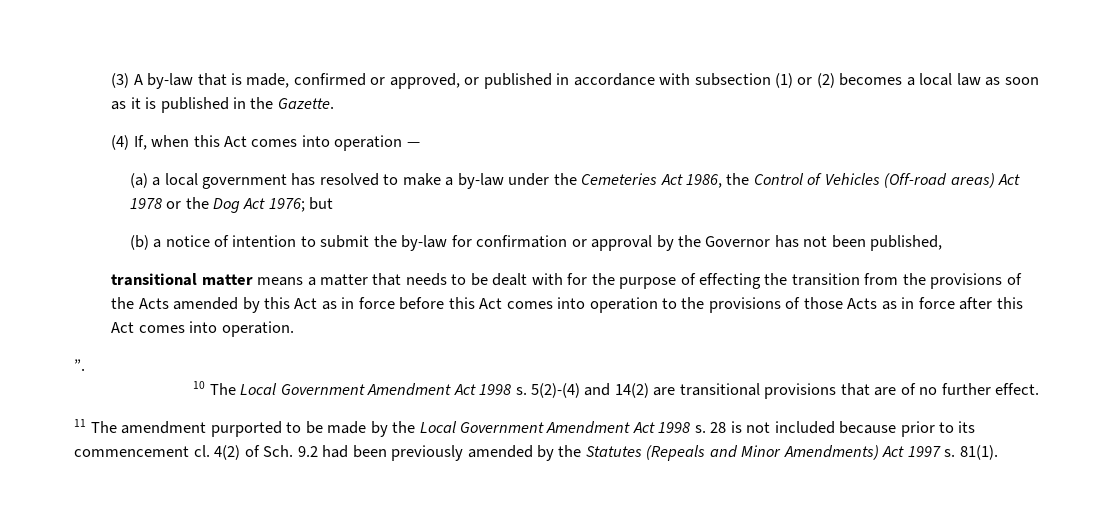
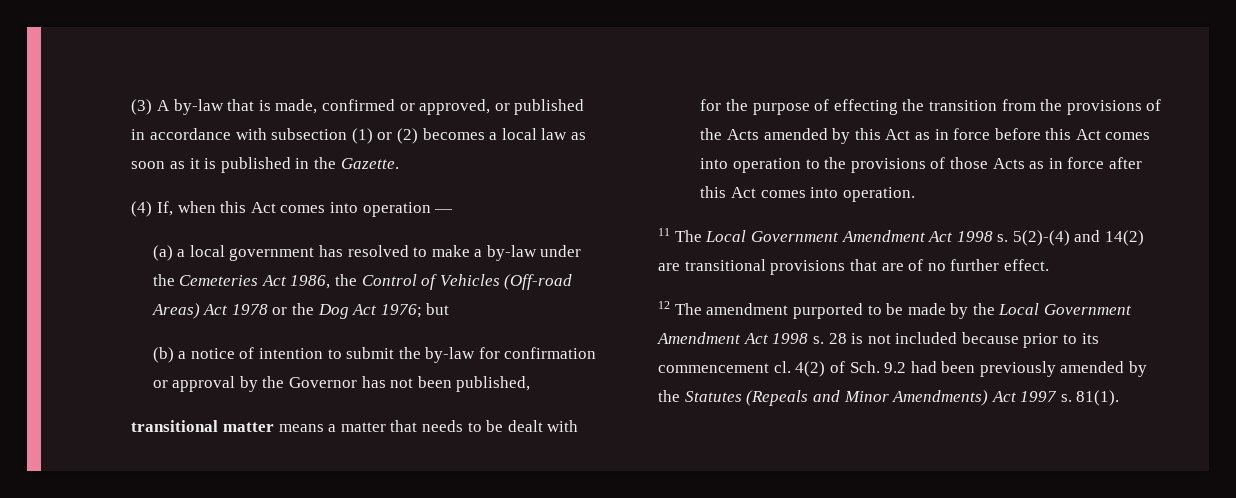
[950,173,995,188] areas) -> [151,303,200,319] Areas)
[74,359,86,371] [193,381,206,389] ”. // 10 -> [658,228,671,236] 11
[74,419,87,427] 11 -> [658,301,671,309] 12

